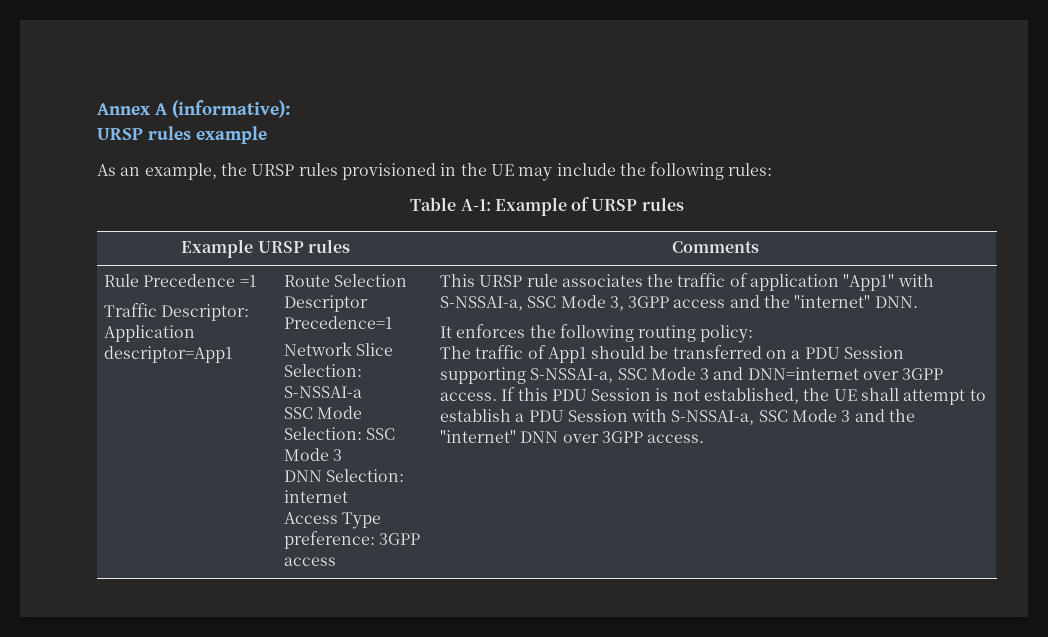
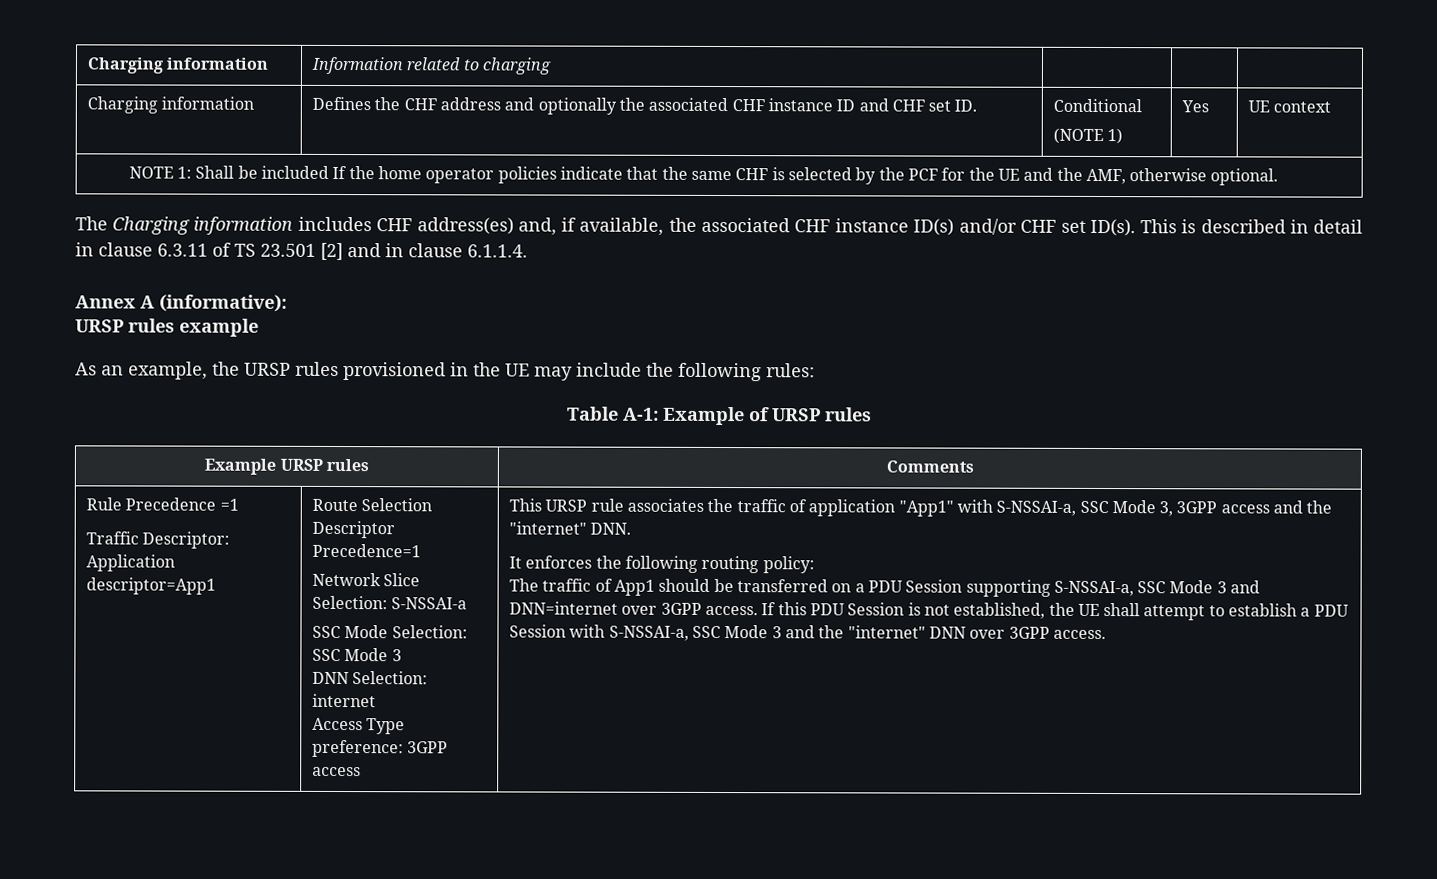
(97, 109) none -> [86,57,269,74] [310,56,551,75] [86,96,255,114] [311,96,978,115] [1052,98,1142,113] [1052,127,1124,145] [1180,100,1209,113] [1247,100,1332,113] [128,165,1279,186] [75,216,1363,237] [75,242,528,261] Charging information | Information related to charging | | | // Charging information | Defines the CHF address and optionally the associated CHF instance ID and CHF set ID. | Conditional // (NOTE 1) | Yes | UE context // NOTE 1: Shall be included If the home operator policies indicate that the same CHF is selected by the PCF for the UE and the AMF, otherwise optional. // The Charging information includes CHF address(es) and, if available, the associated CHF instance ID(s) and/or CHF set ID(s). This is described in detail in clause 6.3.11 of TS 23.501 [2] and in clause 6.1.1.4. //

